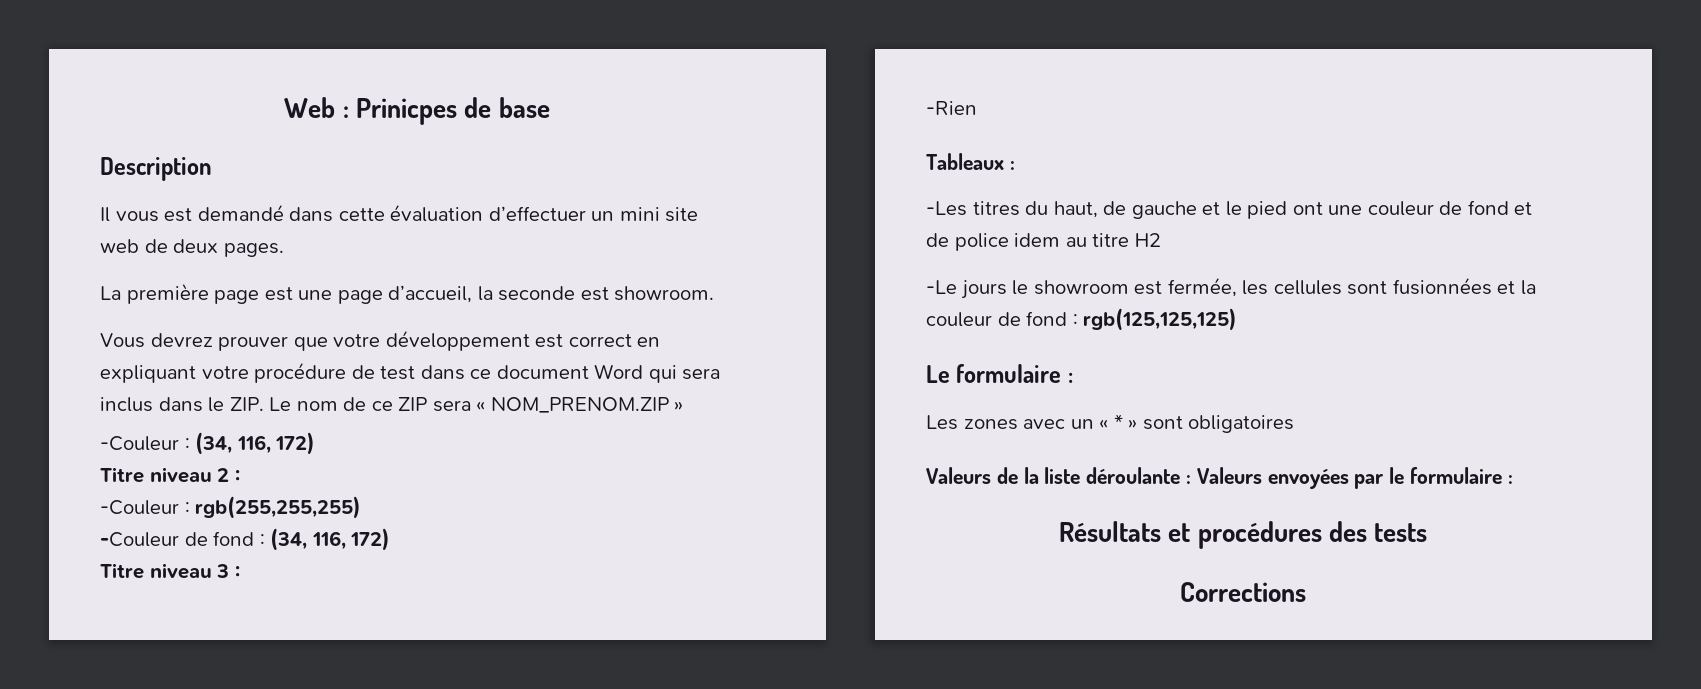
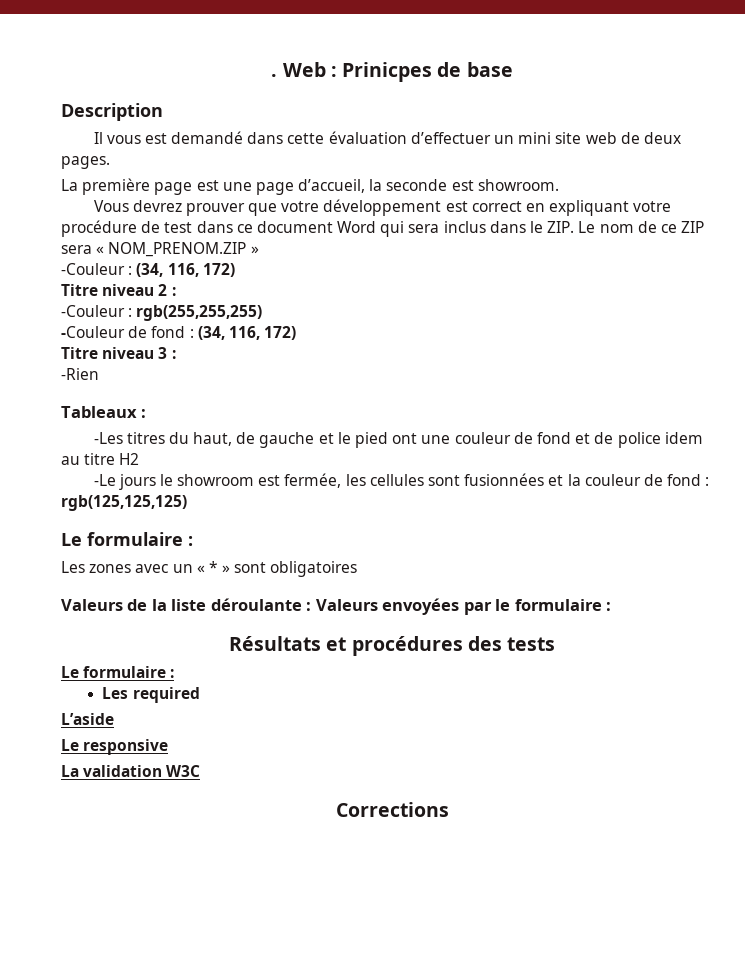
(284, 107) none -> [271,74,278,77] .
(1428, 532) none -> [61,666,175,678] [102,687,200,703] [61,713,114,725] [61,739,169,755] [61,765,201,777] // Le formulaire : // Les required // L’aside // Le responsive // La validation W3C

